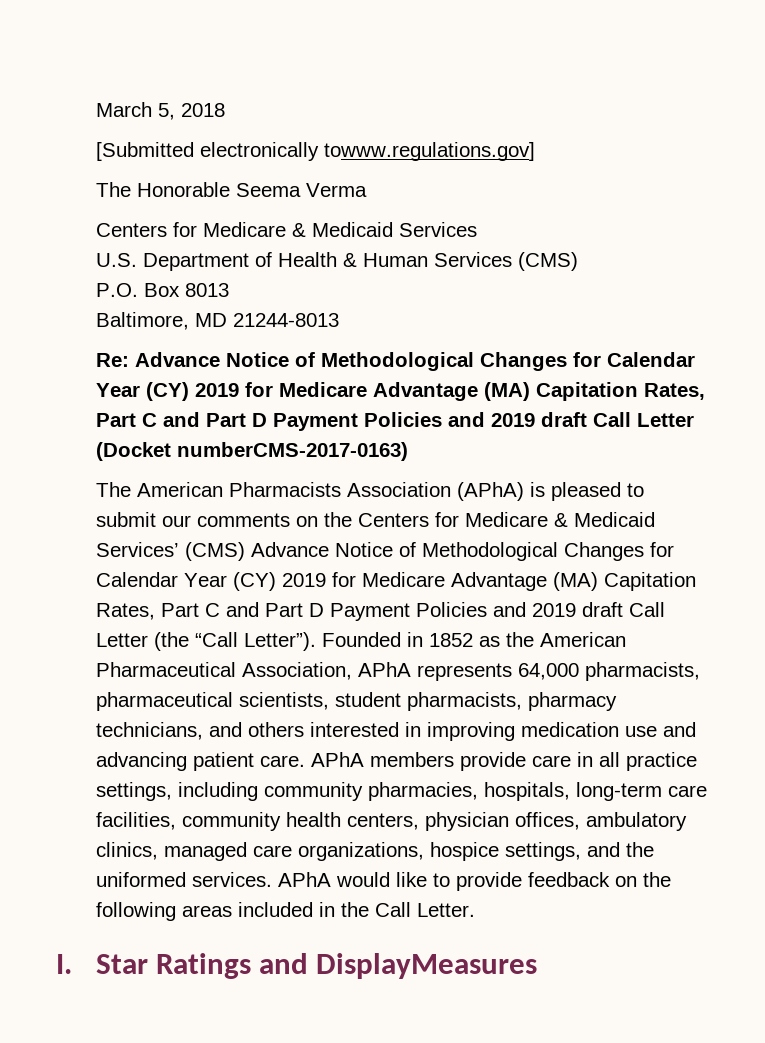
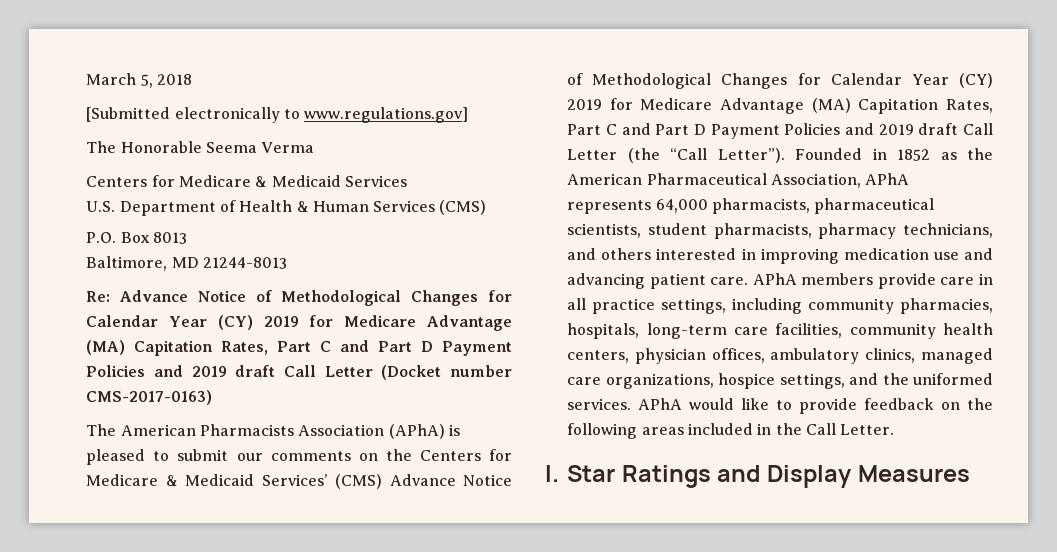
[323,142,535,161] towww.regulations.gov] -> [283,107,469,123] to www.regulations.gov]
[176,442,408,461] numberCMS-2017-0163) -> [450,365,512,377] [86,390,213,405] number CMS-2017-0163)
[316,953,538,979] DisplayMeasures -> [767,465,970,488] Display Measures

